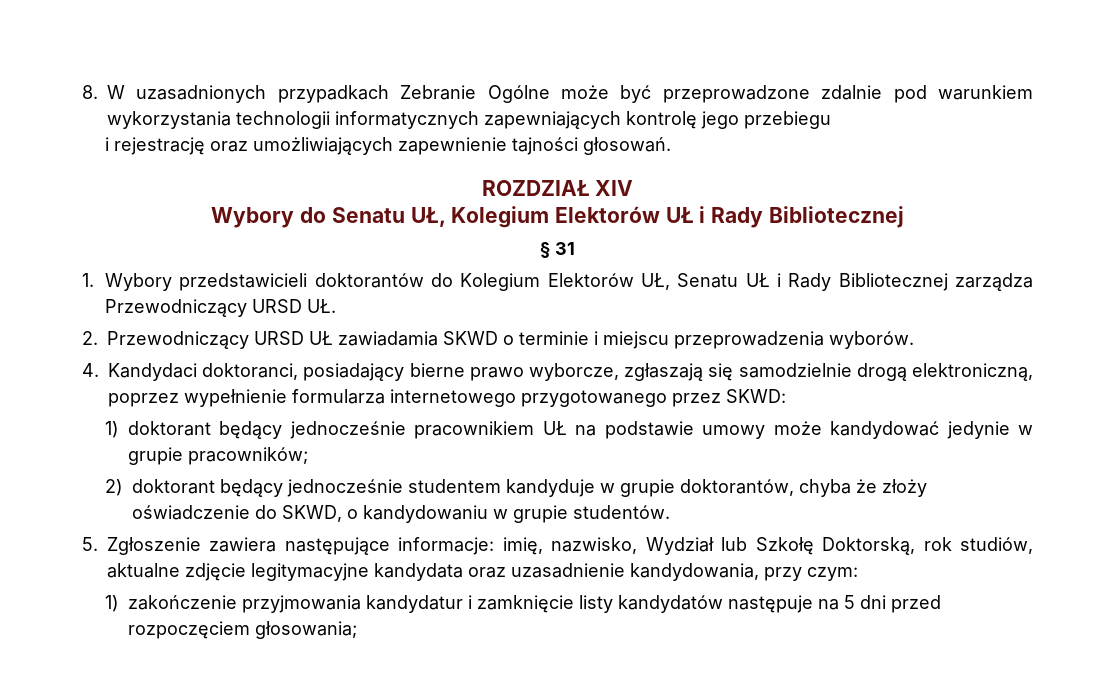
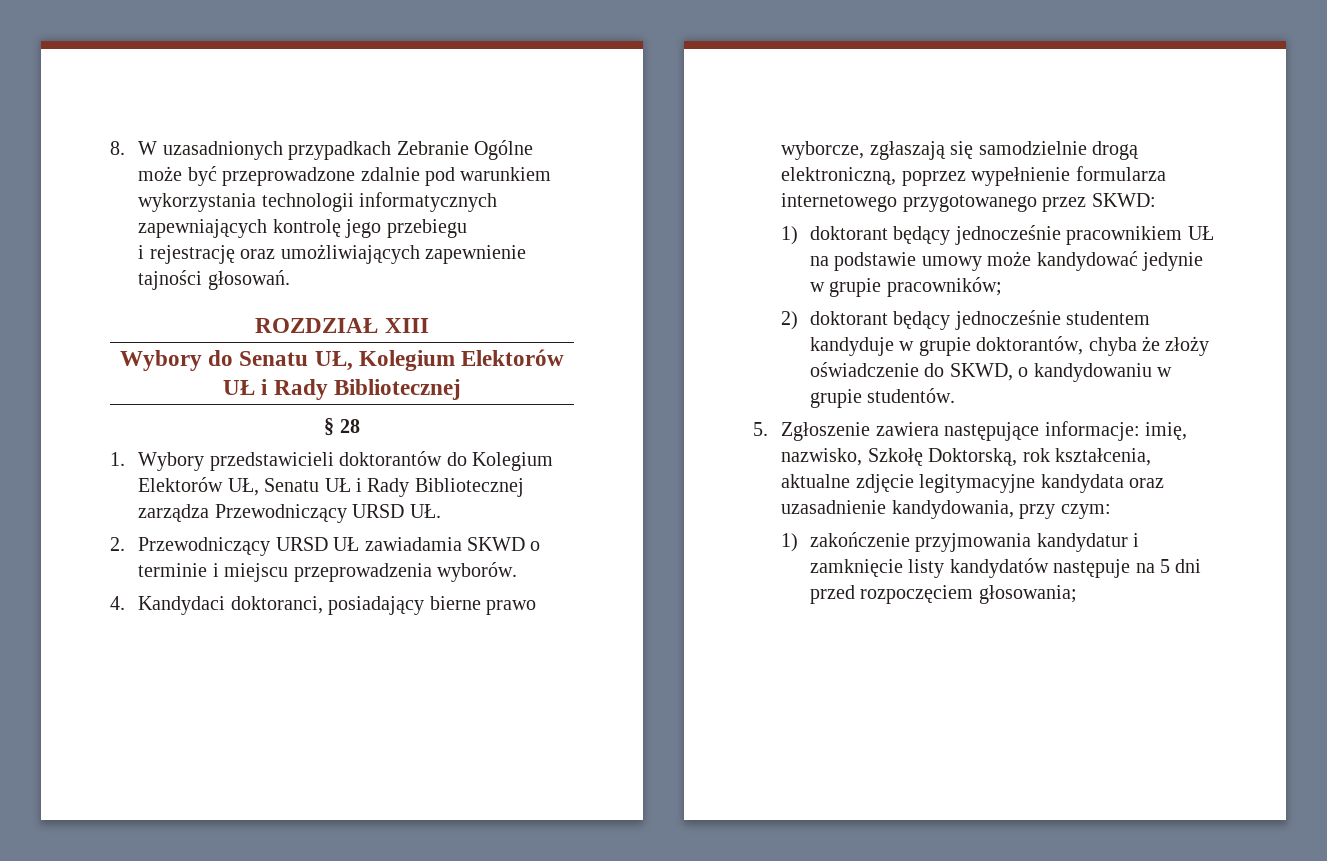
[595,180,634,196] XIV -> [384,318,429,333] XIII
[555,242,575,255] 31 -> [339,419,360,433] 28
[645,537,748,555] Wydział lub -> (863, 457) none
[960,537,1034,554] studiów, -> [1055,448,1152,466] kształcenia,

